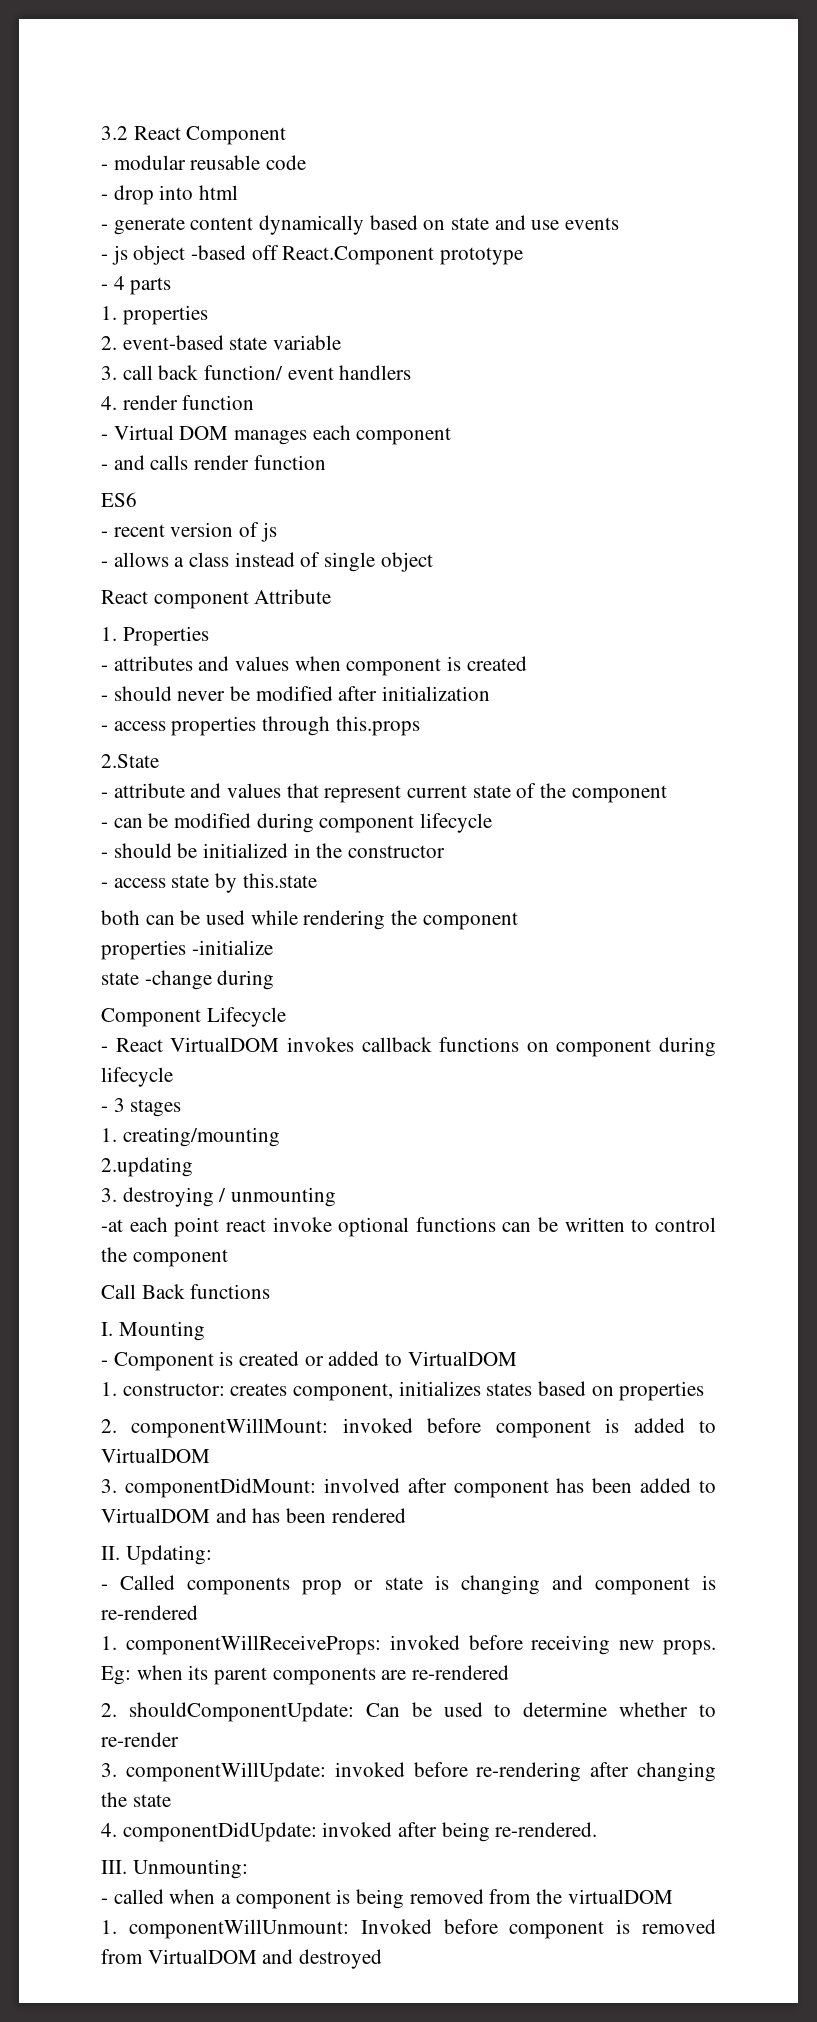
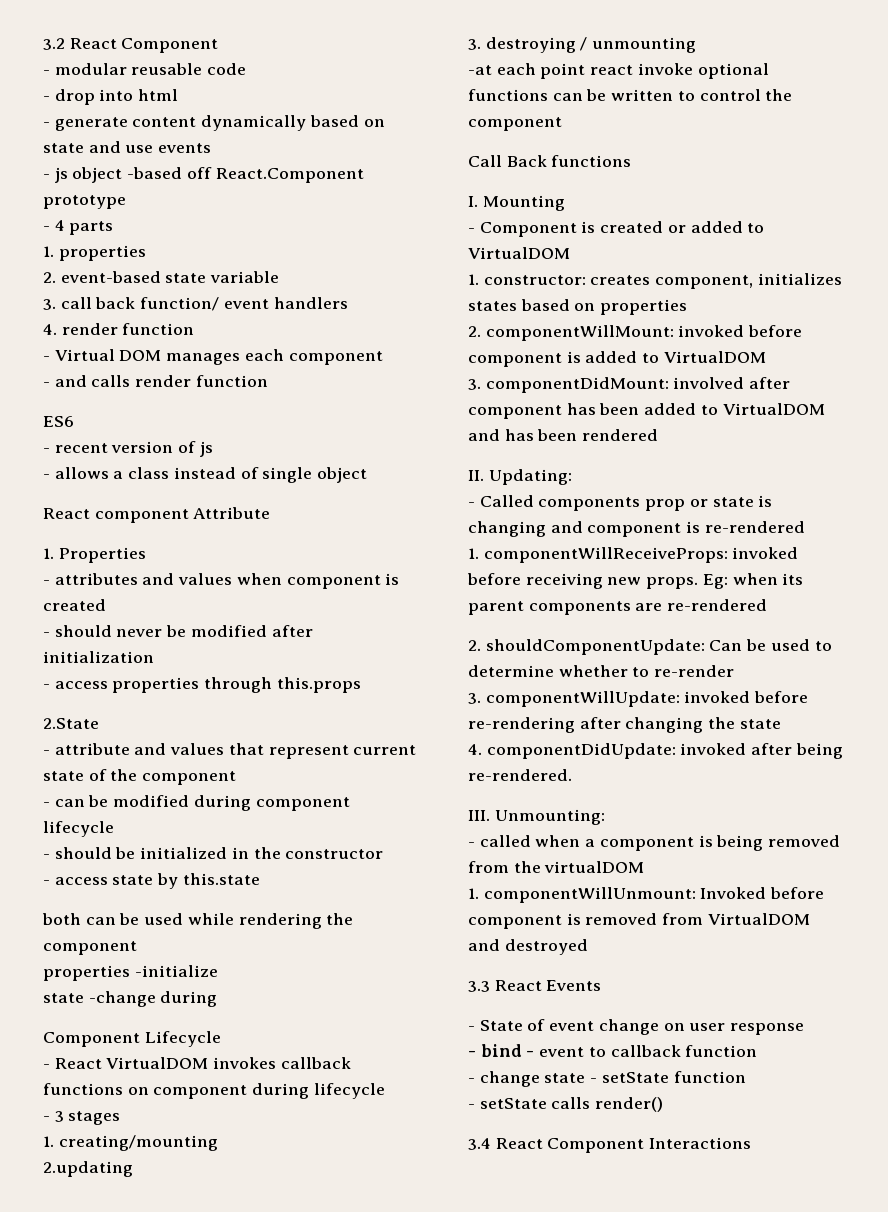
(383, 1959) none -> [468,980,602,992] [468,1019,805,1035] [468,1044,758,1057] [468,1071,746,1087] [468,1097,664,1112] [468,1137,752,1153] // 3.3 React Events // - State of event change on user response // - bind - event to callback function // - change state - setState function // - setState calls render() // 3.4 React Component Interactions

